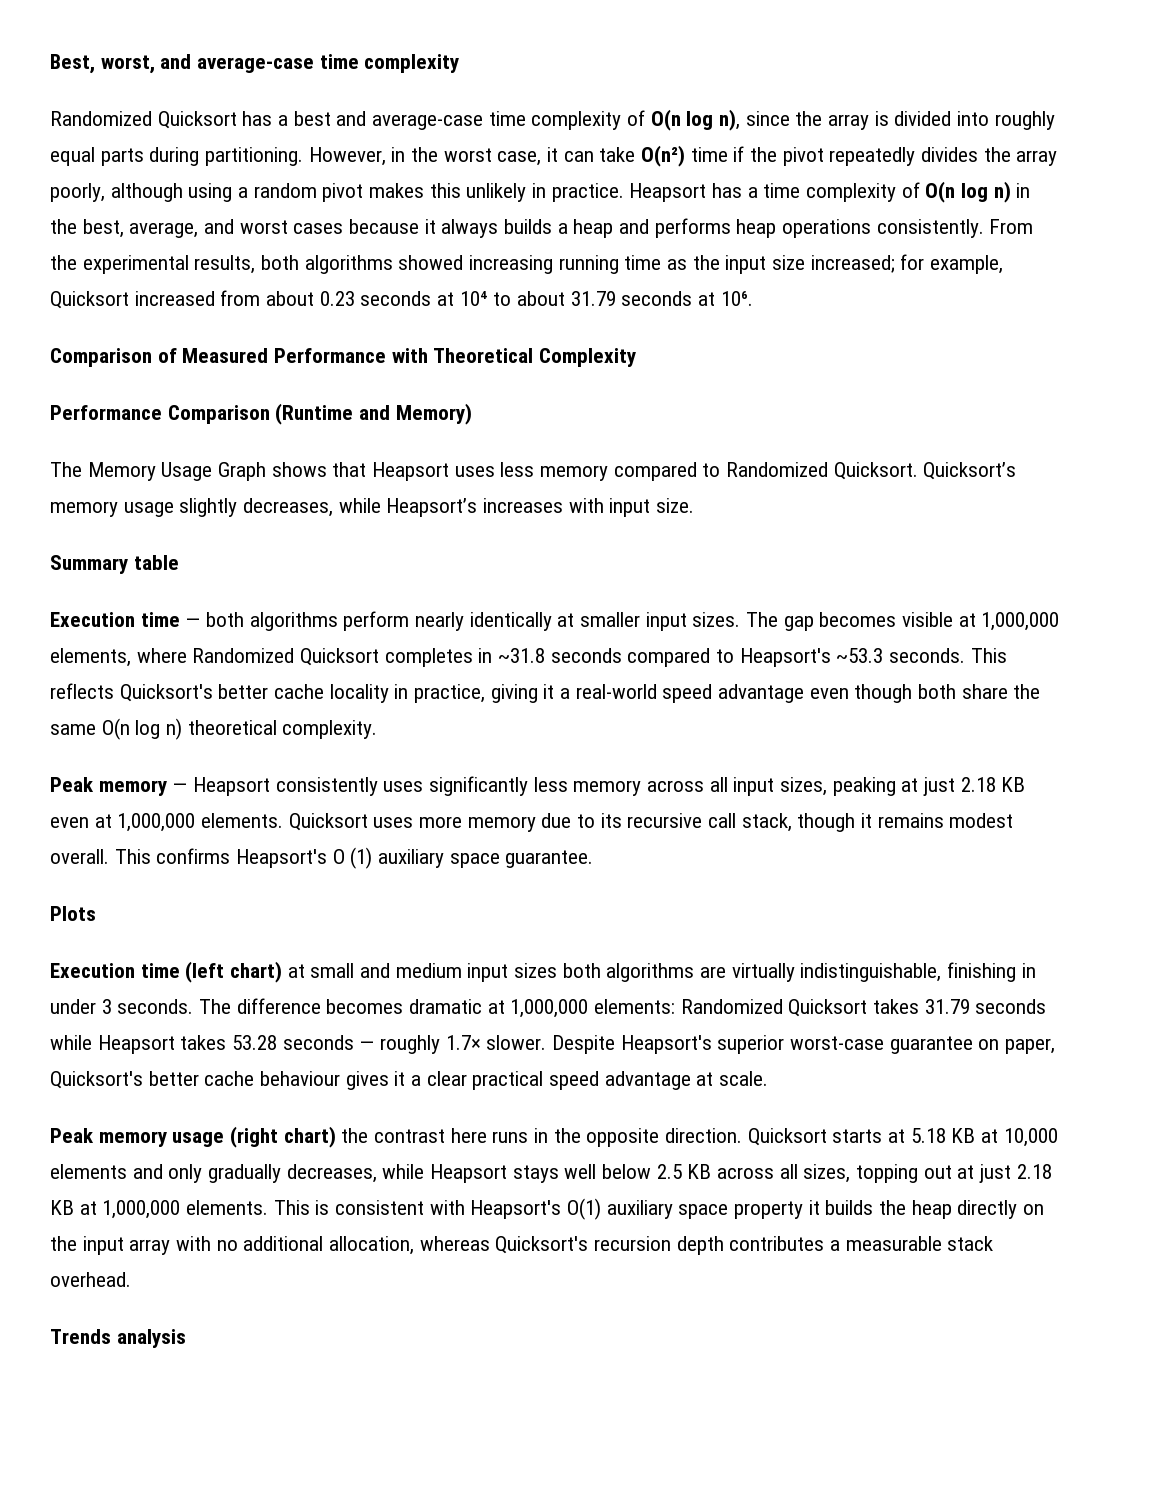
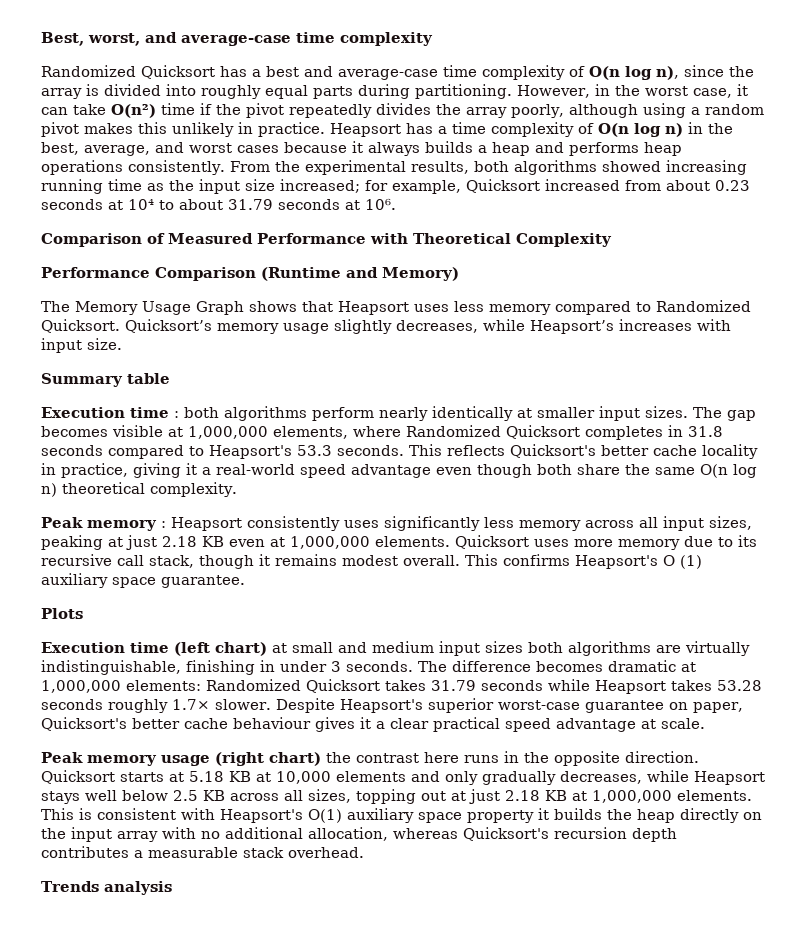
[185,618,201,627] — -> [174,411,179,418] :
[498,648,546,663] ~31.8 -> [688,426,723,437] 31.8
[836,648,884,663] ~53.3 -> [297,445,332,456] 53.3
[172,783,188,792] — -> [161,521,166,528] :
[359,1041,375,1050] — -> (103, 704) none

